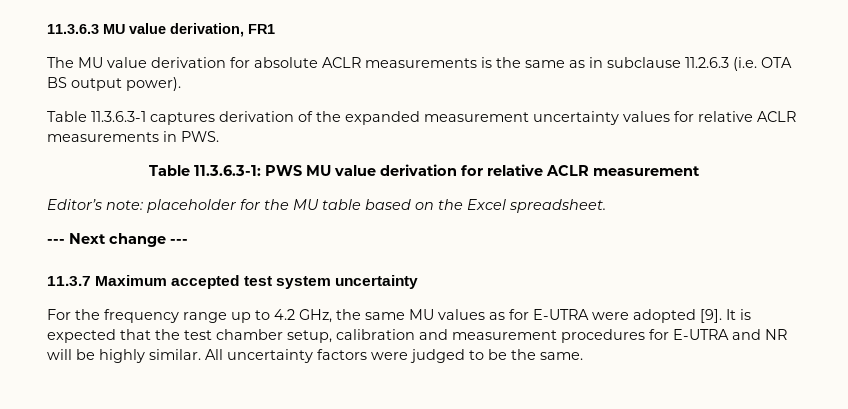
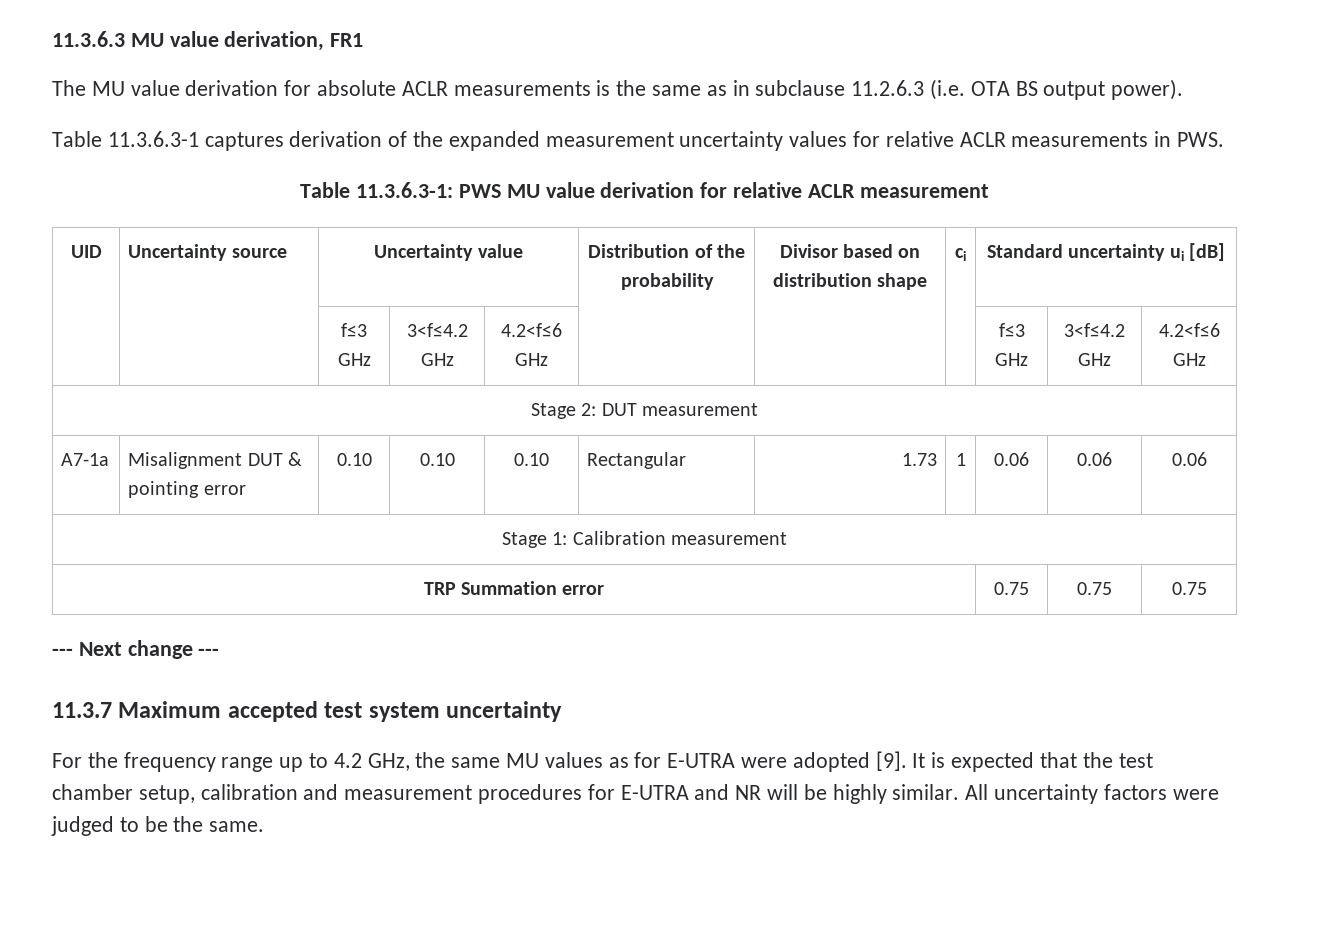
[47,199,606,213] // Editor’s note: placeholder for the MU table based on the Excel spreadsheet. -> [70,245,102,258] [128,244,287,261] [374,244,523,261] [588,244,745,258] [620,273,714,290] [779,244,921,258] [772,273,928,290] [955,248,966,261] [987,243,1225,261] [341,323,367,337] [337,353,371,366] [406,323,468,337] [420,353,454,366] [501,323,562,337] [515,353,548,366] [998,323,1025,337] [995,353,1028,366] [1064,323,1125,337] [1078,353,1111,366] [1158,323,1220,337] [1172,353,1206,366] [531,403,758,419] [61,453,110,466] [128,452,302,469] [128,481,246,498] [336,453,372,466] [419,453,455,466] [514,453,549,466] [587,452,687,469] [901,453,937,466] [955,453,966,466] [994,452,1029,466] [1077,452,1112,466] [1171,452,1207,466] [502,531,787,548] [423,581,605,595] [994,582,1029,595] [1077,582,1112,595] [1171,582,1207,595] // UID | Uncertainty source | Uncertainty value | Distribution of the probability | Divisor based on distribution shape | ci | Standard uncertainty ui [dB] // | | f≤3 GHz | 3<f≤4.2 GHz | 4.2<f≤6 GHz | | | | f≤3 GHz | 3<f≤4.2 GHz | 4.2<f≤6 GHz // Stage 2: DUT measurement // A7-1a | Misalignment DUT & pointing error | 0.10 | 0.10 | 0.10 | Rectangular | 1.73 | 1 | 0.06 | 0.06 | 0.06 // Stage 1: Calibration measurement // TRP Summation error | 0.75 | 0.75 | 0.75

